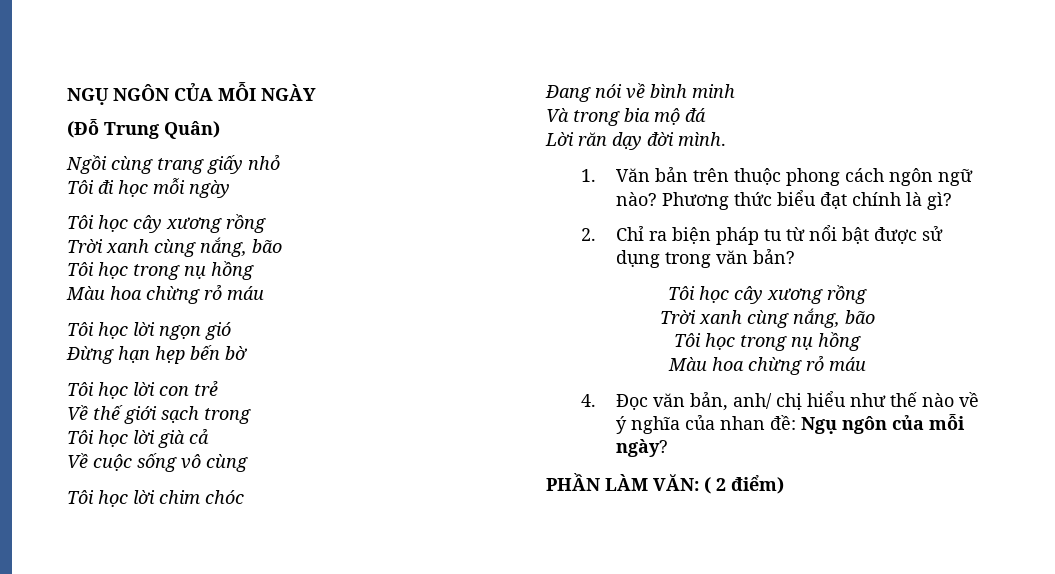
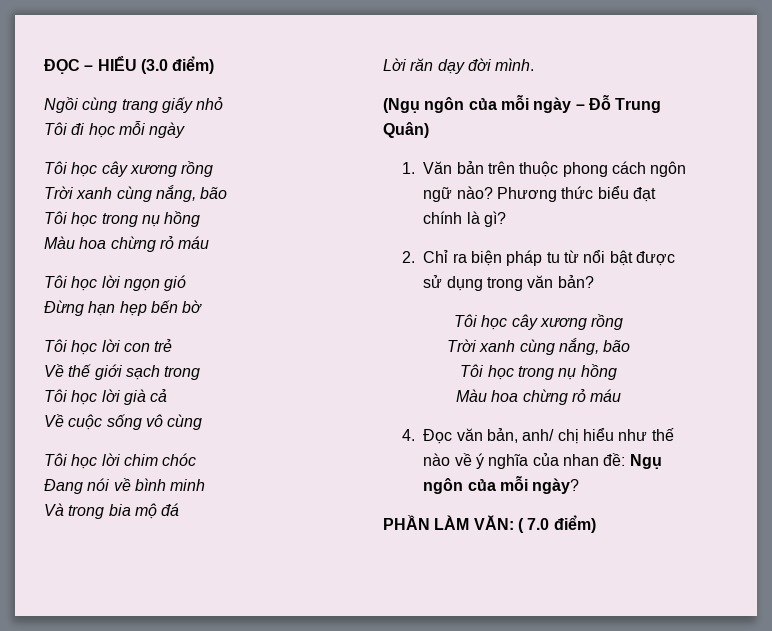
[67,82,316,105] [67,119,220,139] NGỤ NGÔN CỦA MỖI NGÀY // (Đỗ Trung Quân) -> [44,56,215,74] ĐỌC – HIỂU (3.0 điểm)
(726, 139) none -> [383,95,662,113] [383,122,429,138] // (Ngụ ngôn của mỗi ngày – Đỗ Trung Quân)
[716,478,726,491] 2 -> [527,518,550,530] 7.0

